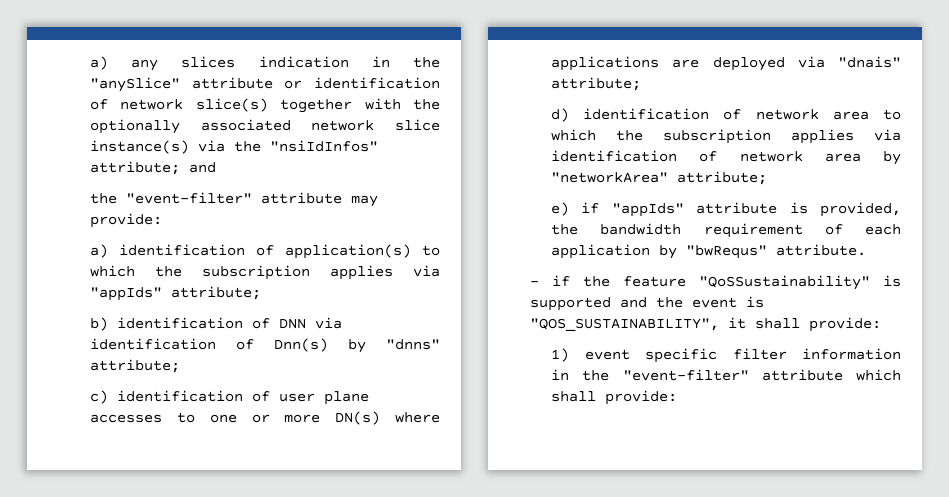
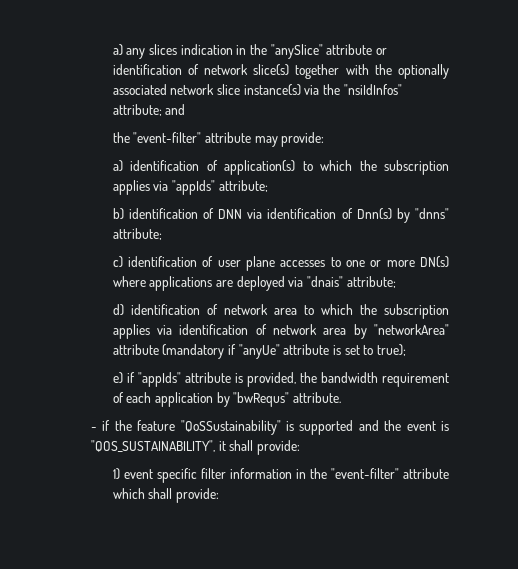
[677,171,768,185] attribute; -> [112,344,406,359] attribute (mandatory if "anyUe" attribute is set to true);

